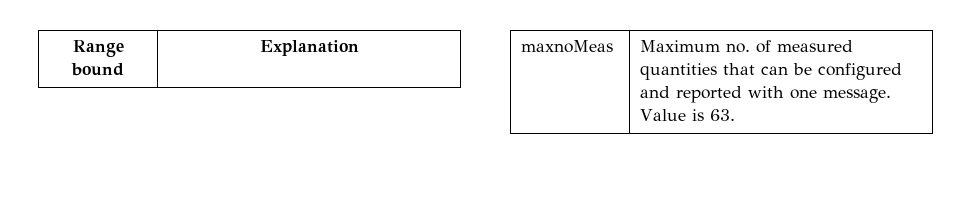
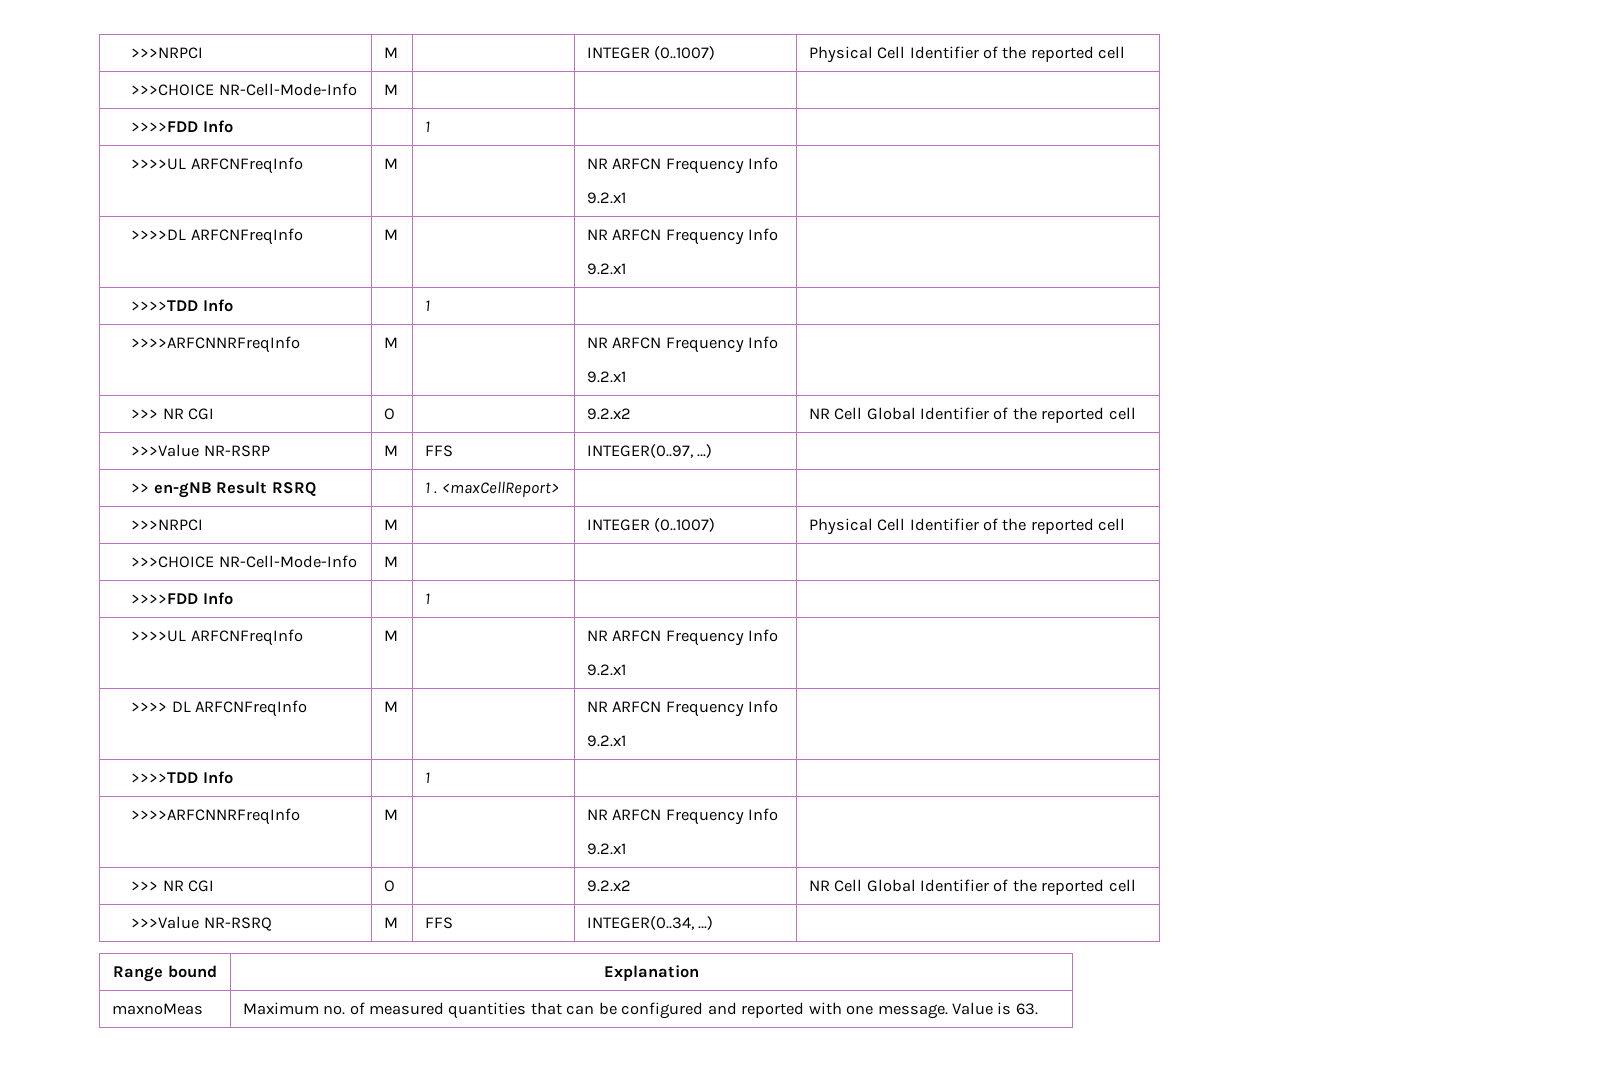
(72, 48) none -> [131,47,204,59] [383,47,398,58] [586,46,716,60] [808,46,1126,63] [131,83,357,96] [383,84,398,95] [131,120,233,133] [424,121,430,132] [131,157,303,174] [383,158,398,169] [586,157,779,174] [586,192,626,204] [131,228,303,245] [383,229,398,240] [586,228,779,245] [586,263,626,275] [131,299,233,312] [424,300,430,311] [131,336,301,353] [383,337,398,348] [586,336,779,353] [586,371,626,383] [131,408,215,420] [383,408,395,420] [586,408,631,420] [808,407,1136,423] [131,444,270,457] [383,445,398,456] [424,445,453,457] [586,444,713,458] [131,481,316,498] [424,481,559,497] [131,519,204,531] [383,519,398,530] [586,518,716,532] [808,518,1126,535] [131,555,357,568] [383,556,398,567] [131,592,233,605] [424,593,430,604] [131,629,303,646] [383,630,398,641] [586,629,779,646] [586,664,626,676] [131,700,308,717] [383,701,398,712] [586,700,779,717] [586,735,626,747] [131,771,233,784] [424,772,430,783] [131,808,301,825] [383,809,398,820] [586,808,779,825] [586,843,626,855] [131,880,215,892] [383,880,395,892] [586,880,631,892] [808,879,1136,895] [131,916,272,931] [383,917,398,928] [424,917,453,929] [586,916,714,930] >>>NRPCI | M | | INTEGER (0..1007) | Physical Cell Identifier of the reported cell // >>>CHOICE NR-Cell-Mode-Info | M | | | // >>>>FDD Info | | 1 | | // >>>>UL ARFCNFreqInfo | M | | NR ARFCN Frequency Info // 9.2.x1 | // >>>>DL ARFCNFreqInfo | M | | NR ARFCN Frequency Info // 9.2.x1 | // >>>>TDD Info | | 1 | | // >>>>ARFCNNRFreqInfo | M | | NR ARFCN Frequency Info // 9.2.x1 | // >>> NR CGI | O | | 9.2.x2 | NR Cell Global Identifier of the reported cell // >>>Value NR-RSRP | M | FFS | INTEGER(0..97, …) | // >> en-gNB Result RSRQ | | 1 . <maxCellReport> | | // >>>NRPCI | M | | INTEGER (0..1007) | Physical Cell Identifier of the reported cell // >>>CHOICE NR-Cell-Mode-Info | M | | | // >>>>FDD Info | | 1 | | // >>>>UL ARFCNFreqInfo | M | | NR ARFCN Frequency Info // 9.2.x1 | // >>>> DL ARFCNFreqInfo | M | | NR ARFCN Frequency Info // 9.2.x1 | // >>>>TDD Info | | 1 | | // >>>>ARFCNNRFreqInfo | M | | NR ARFCN Frequency Info // 9.2.x1 | // >>> NR CGI | O | | 9.2.x2 | NR Cell Global Identifier of the reported cell // >>>Value NR-RSRQ | M | FFS | INTEGER(0..34, …) | //

